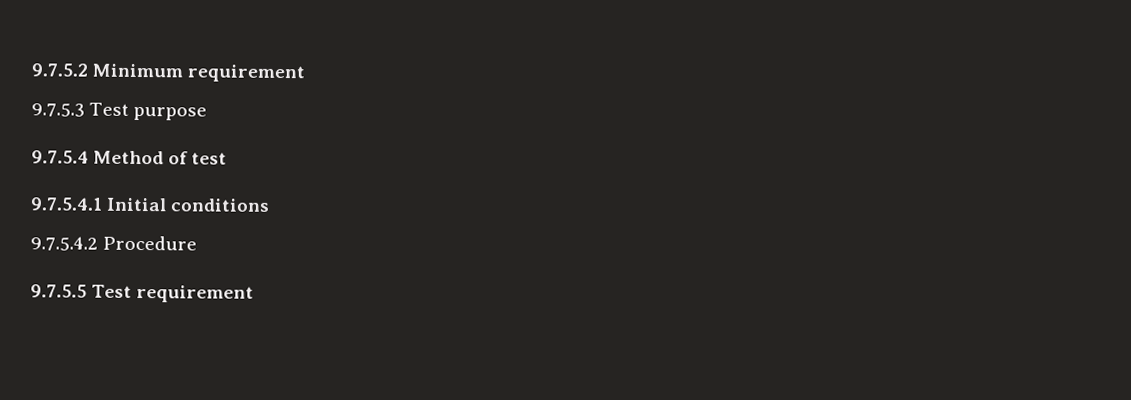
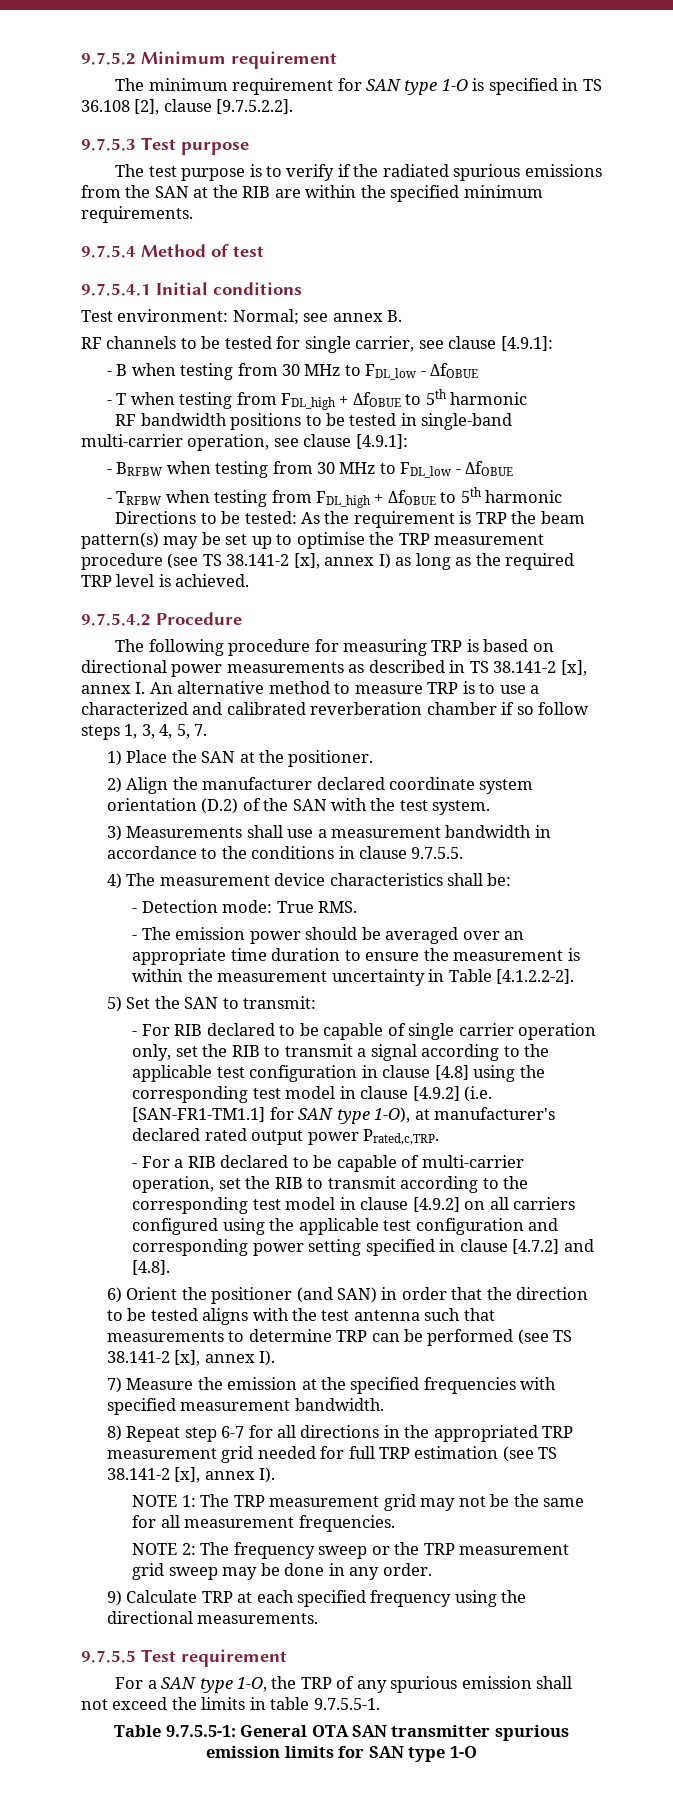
[31,102,208,121] 9.7.5.3 Test purpose -> [115,78,602,95] [81,99,294,115] [81,137,249,155] [115,164,602,181] [81,185,543,202] [81,206,193,223] The minimum requirement for SAN type 1-O is specified in TS 36.108 [2], clause [9.7.5.2.2]. // 9.7.5.3 Test purpose // The test purpose is to verify if the radiated spurious emissions from the SAN at the RIB are within the specified minimum requirements.
[30,235,198,251] [30,284,255,303] 9.7.5.4.2 Procedure // 9.7.5.5 Test requirement -> [81,309,403,325] [81,336,553,353] [106,363,479,380] [106,389,528,410] [115,413,513,430] [81,434,408,451] [106,461,514,478] [106,487,563,508] [115,511,585,528] [81,532,545,549] [81,553,575,570] [81,574,250,587] [81,612,242,626] [115,639,554,656] [81,660,587,677] [81,681,540,694] [81,702,590,715] [81,724,208,740] [106,750,374,767] [106,777,534,794] [106,798,491,815] [106,825,551,841] [106,846,464,859] [106,873,512,889] [132,900,358,913] [132,927,525,944] [132,948,580,965] [132,969,575,986] [106,996,317,1012] [132,1023,597,1040] [132,1044,550,1061] [132,1065,545,1082] [132,1086,493,1103] [132,1107,556,1124] [132,1128,440,1145] [132,1155,524,1172] [132,1176,529,1193] [132,1197,576,1214] [132,1218,559,1235] [132,1239,594,1256] [132,1260,171,1275] [106,1287,589,1304] [106,1308,495,1325] [106,1329,573,1346] [106,1350,276,1366] [106,1377,557,1394] [106,1398,384,1415] [106,1425,574,1442] [106,1446,558,1463] [106,1467,276,1483] [132,1494,585,1511] [132,1515,395,1532] [132,1542,570,1559] [132,1563,432,1580] [106,1590,527,1607] [106,1611,319,1624] [81,1649,287,1667] [115,1676,573,1693] [81,1697,380,1710] [114,1725,569,1741] [206,1746,477,1762] Test environment: Normal; see annex B. // RF channels to be tested for single carrier, see clause [4.9.1]: // - B when testing from 30 MHz to FDL_low - ΔfOBUE // - T when testing from FDL_high + ΔfOBUE to 5th harmonic // RF bandwidth positions to be tested in single-band multi-carrier operation, see clause [4.9.1]: // - BRFBW when testing from 30 MHz to FDL_low - ΔfOBUE // - TRFBW when testing from FDL_high + ΔfOBUE to 5th harmonic // Directions to be tested: As the requirement is TRP the beam pattern(s) may be set up to optimise the TRP measurement procedure (see TS 38.141-2 [x], annex I) as long as the required TRP level is achieved. // 9.7.5.4.2 Procedure // The following procedure for measuring TRP is based on directional power measurements as described in TS 38.141-2 [x], annex I. An alternative method to measure TRP is to use a characterized and calibrated reverberation chamber if so follow steps 1, 3, 4, 5, 7. // 1) Place the SAN at the positioner. // 2) Align the manufacturer declared coordinate system orientation (D.2) of the SAN with the test system. // 3) Measurements shall use a measurement bandwidth in accordance to the conditions in clause 9.7.5.5. // 4) The measurement device characteristics shall be: // - Detection mode: True RMS. // - The emission power should be averaged over an appropriate time duration to ensure the measurement is within the measurement uncertainty in Table [4.1.2.2-2]. // 5) Set the SAN to transmit: // - For RIB declared to be capable of single carrier operation only, set the RIB to transmit a signal according to the applicable test configuration in clause [4.8] using the corresponding test model in clause [4.9.2] (i.e. [SAN-FR1-TM1.1] for SAN type 1-O), at manufacturer's declared rated output power Prated,c,TRP. // - For a RIB declared to be capable of multi-carrier operation, set the RIB to transmit according to the corresponding test model in clause [4.9.2] on all carriers configured using the applicable test configuration and corresponding power setting specified in clause [4.7.2] and [4.8]. // 6) Orient the positioner (and SAN) in order that the direction to be tested aligns with the test antenna such that measurements to determine TRP can be performed (see TS 38.141-2 [x], annex I). // 7) Measure the emission at the specified frequencies with specified measurement bandwidth. // 8) Repeat step 6-7 for all directions in the appropriated TRP measurement grid needed for full TRP estimation (see TS 38.141-2 [x], annex I). // NOTE 1: The TRP measurement grid may not be the same for all measurement frequencies. // NOTE 2: The frequency sweep or the TRP measurement grid sweep may be done in any order. // 9) Calculate TRP at each specified frequency using the directional measurements. // 9.7.5.5 Test requirement // For a SAN type 1-O, the TRP of any spurious emission shall not exceed the limits in table 9.7.5.5-1. // Table 9.7.5.5-1: General OTA SAN transmitter spurious emission limits for SAN type 1-O

